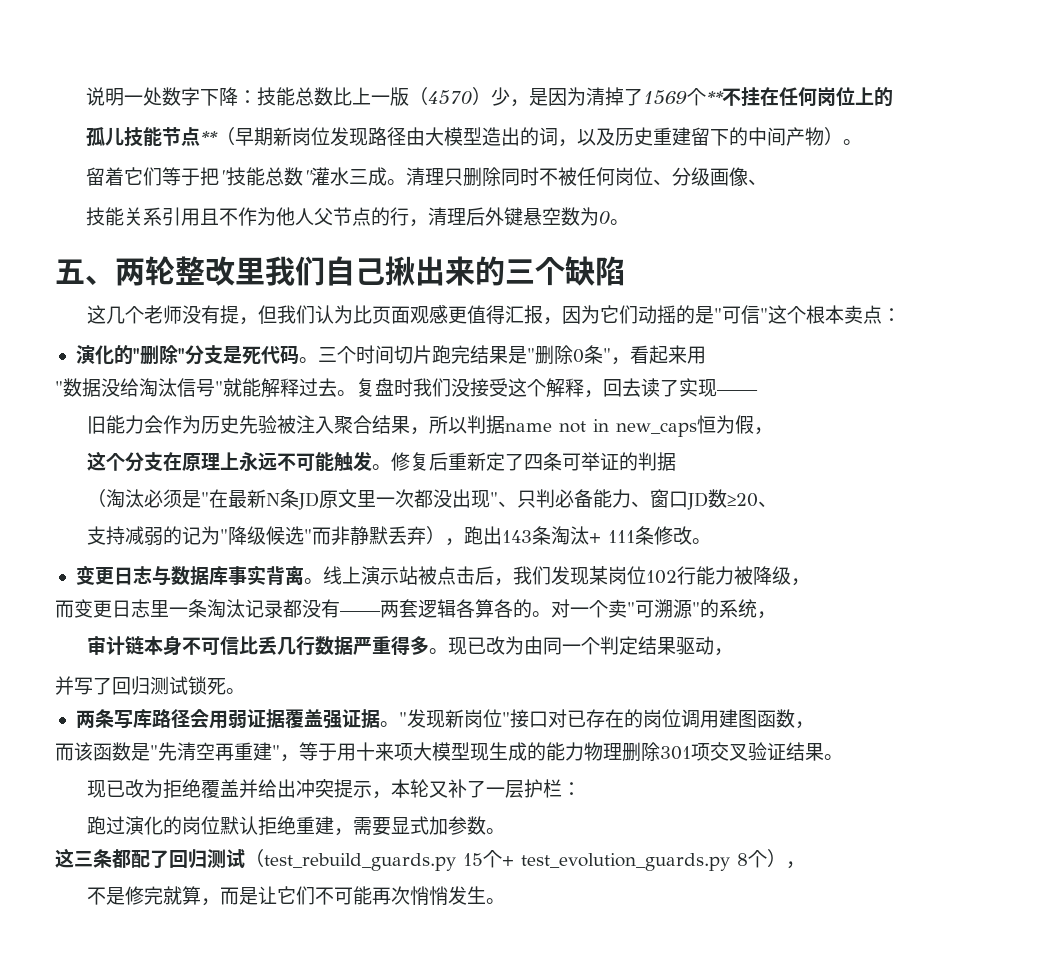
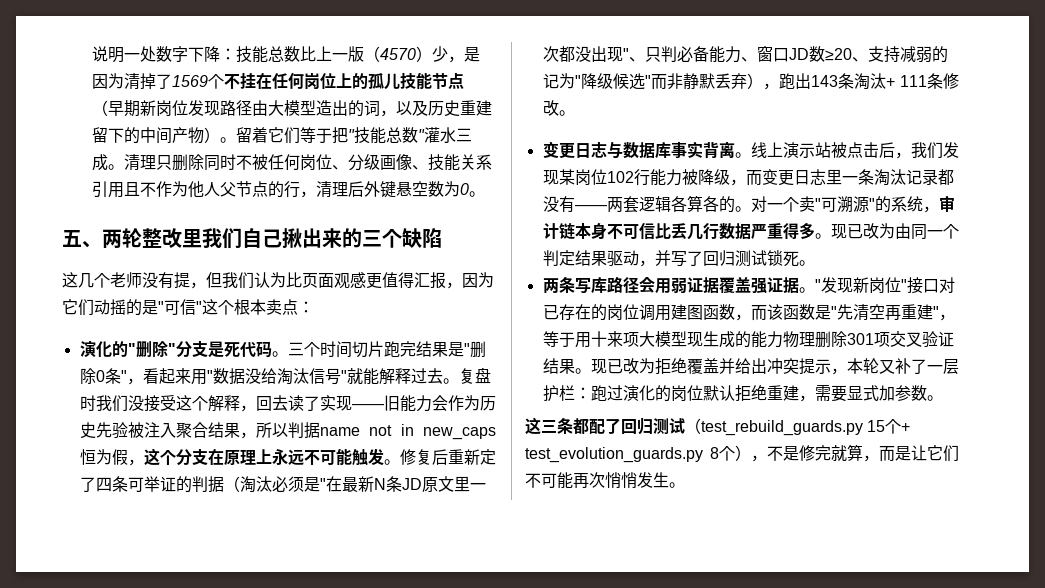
[705,91,724,104] ** -> (225, 81) none
(893, 97) // -> (369, 81) none
[199,131,218,144] ** -> (465, 80) none
(862, 142) // -> (237, 140) none
(767, 182) // -> (429, 167) none
(706, 355) // -> (207, 377) none
(758, 392) // -> (384, 406) none
(773, 431) // -> (144, 462) none
(676, 461) // -> (224, 484) none
(777, 504) // -> (868, 59) none
(810, 582) // -> (746, 182) none
(776, 615) // -> (939, 209) none
(733, 652) // -> (655, 263) none
(814, 725) // -> (751, 317) none
(843, 757) // -> (591, 371) none
(581, 789) // -> (591, 393) none
(805, 865) // -> (767, 458) none

